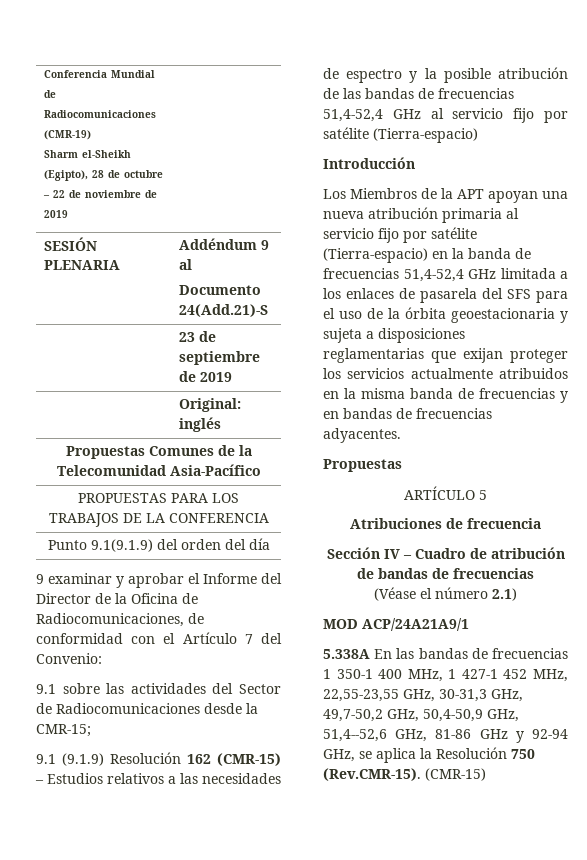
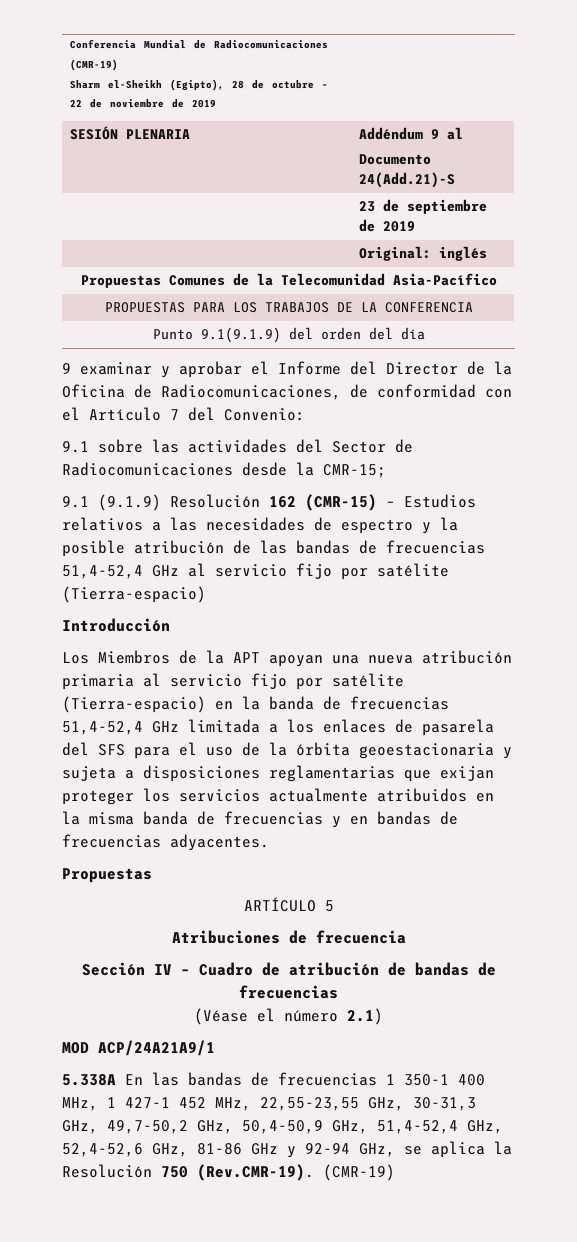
[323,729,387,742] 51,4--52,6 -> [377,1120,503,1134] [62,1143,143,1157] 51,4-52,4 GHz, 52,4-52,6
[323,768,486,781] (Rev.CMR-15). (CMR-15) -> [197,1164,395,1181] (Rev.CMR-19). (CMR-19)

